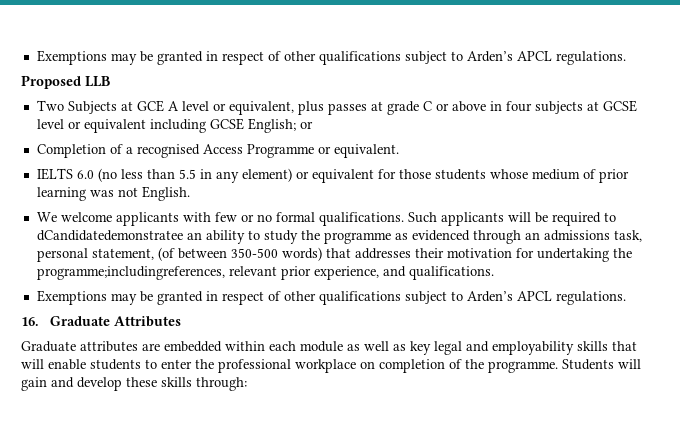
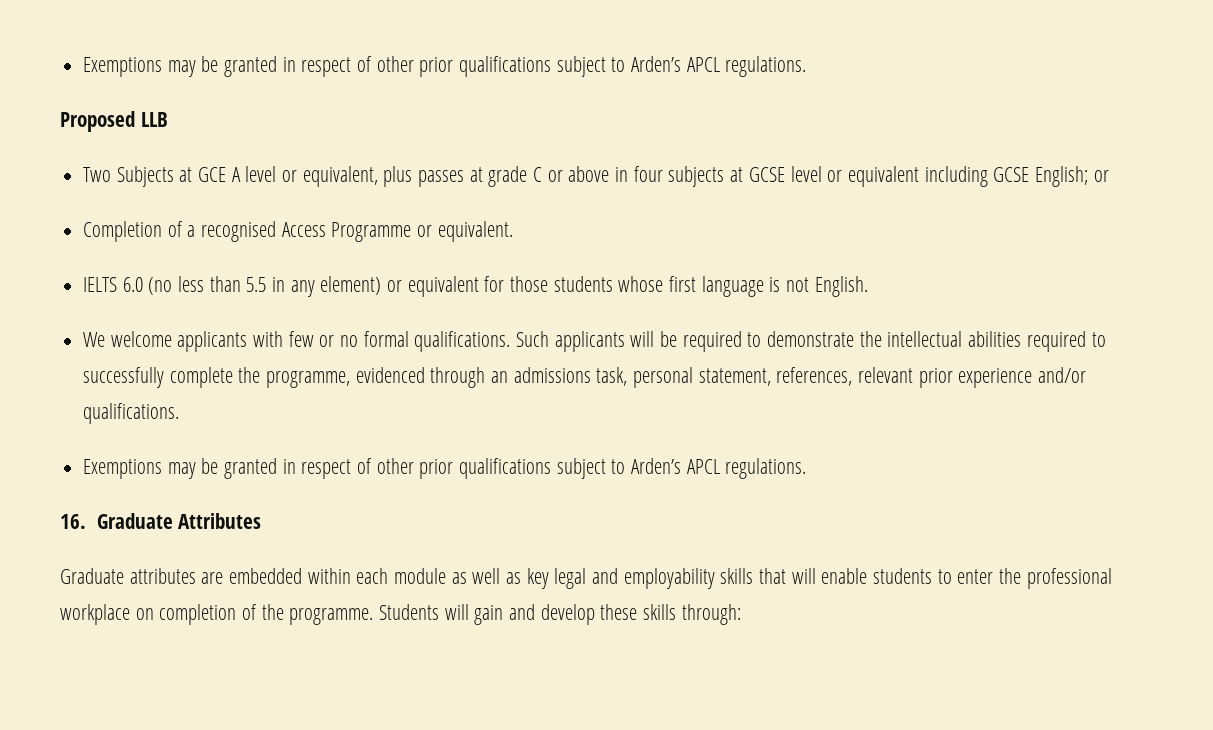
[36,50,316,65] Exemptions may be granted in respect of other -> [83,56,454,77] Exemptions may be granted in respect of other prior
[531,169,629,183] [36,187,114,201] medium of prior learning was -> [669,276,781,297] first language is
[36,230,408,244] dCandidatedemonstratee an ability to study the programme as -> [767,331,1106,352] [83,367,351,388] demonstrate the intellectual abilities required to successfully complete the programme,
[157,247,632,262] [36,266,406,280] (of between 350-500 words) that addresses their motivation for undertaking the programme;includingreferences, relevant prior experience, and -> [776,367,1087,388] references, relevant prior experience and/or
(316, 296) none -> [419,459,454,479] prior

